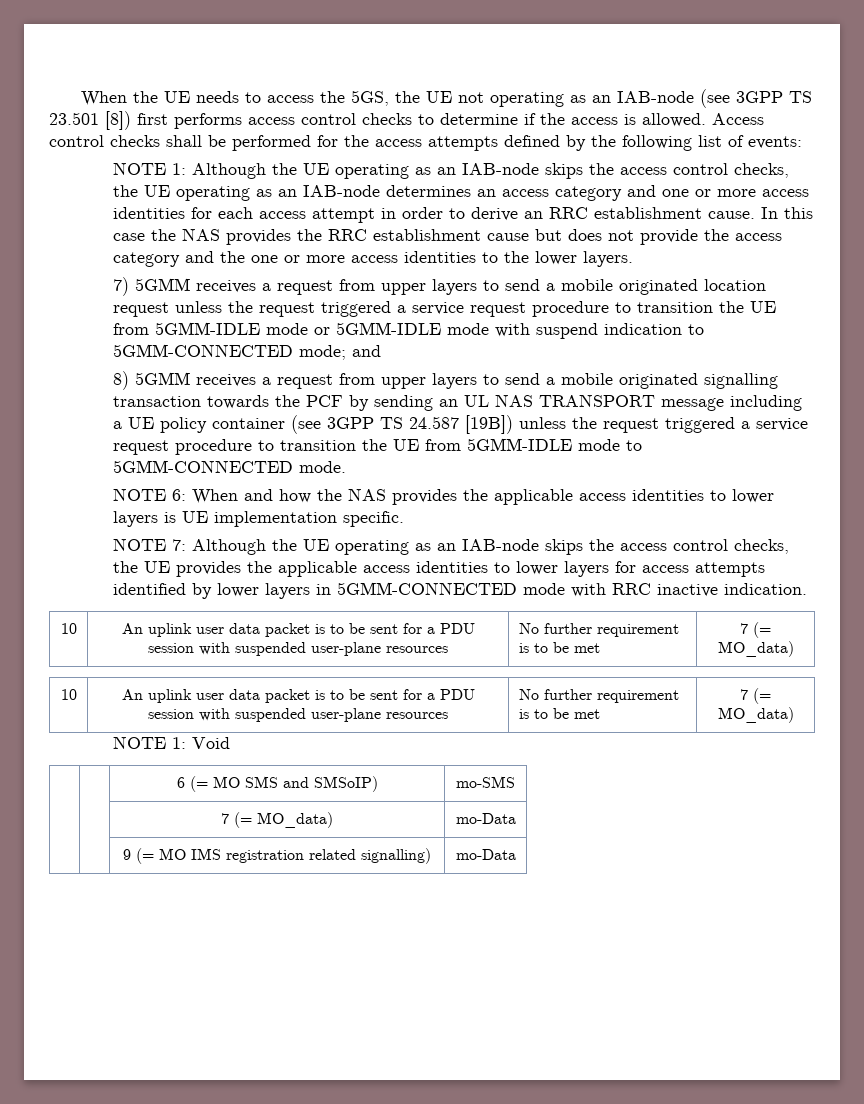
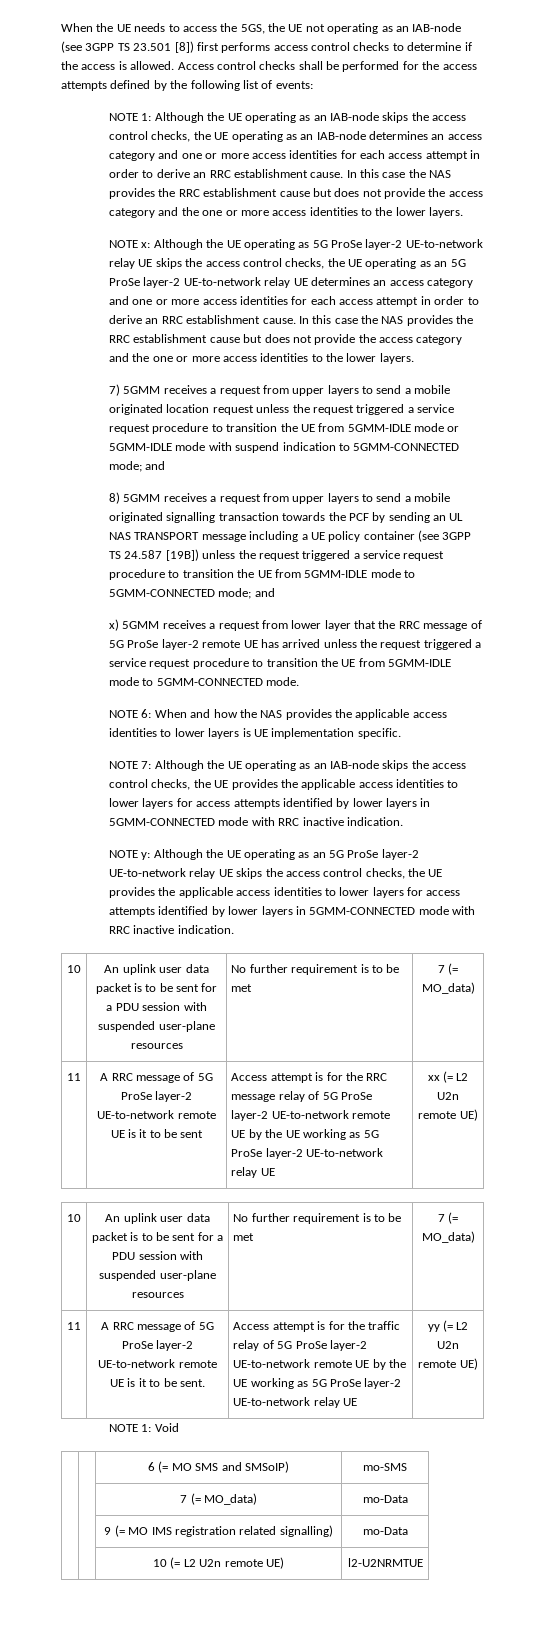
(634, 259) none -> [109,239,483,250] [109,258,466,269] [109,277,474,288] [109,296,479,307] [109,315,474,326] [109,334,463,345] [109,353,414,364] // NOTE x: Although the UE operating as 5G ProSe layer-2 UE-to-network relay UE skips the access control checks, the UE operating as an 5G ProSe layer-2 UE-to-network relay UE determines an access category and one or more access identities for each access attempt in order to derive an RRC establishment cause. In this case the NAS provides the RRC establishment cause but does not provide the access category and the one or more access identities to the lower layers.
(294, 466) none -> [218,588,275,599] [109,619,482,631] [109,639,482,650] [109,658,452,669] [109,677,263,686] mode; and // x) 5GMM receives a request from lower layer that the RRC message of 5G ProSe layer-2 remote UE has arrived unless the request triggered a service request procedure to transition the UE from 5GMM-IDLE mode to 5GMM-CONNECTED
(808, 589) none -> [109,849,419,860] [109,868,443,879] [109,887,461,898] [109,906,476,917] [109,925,234,934] // NOTE y: Although the UE operating as an 5G ProSe layer-2 UE-to-network relay UE skips the access control checks, the UE provides the applicable access identities to lower layers for access attempts identified by lower layers in 5GMM-CONNECTED mode with RRC inactive indication.
(794, 649) none -> [67,1073,81,1081] [100,1072,213,1083] [120,1091,193,1102] [97,1110,216,1119] [110,1129,204,1138] [231,1072,388,1083] [231,1091,372,1102] [231,1110,391,1121] [231,1129,379,1140] [231,1148,384,1159] [231,1167,275,1178] [427,1071,469,1083] [437,1092,459,1100] [418,1109,478,1121] // 11 | A RRC message of 5G ProSe layer-2 UE-to-network remote UE is it to be sent | Access attempt is for the RRC message relay of 5G ProSe layer-2 UE-to-network remote UE by the UE working as 5G ProSe layer-2 UE-to-network relay UE | xx (= L2 U2n remote UE)
(794, 715) none -> [67,1322,81,1330] [101,1321,214,1332] [121,1340,194,1351] [98,1359,217,1368] [110,1378,205,1387] [233,1321,401,1332] [233,1340,367,1351] [233,1359,406,1370] [233,1378,402,1389] [233,1397,358,1408] [427,1320,469,1332] [437,1341,459,1349] [418,1358,478,1370] // 11 | A RRC message of 5G ProSe layer-2 UE-to-network remote UE is it to be sent. | Access attempt is for the traffic relay of 5G ProSe layer-2 UE-to-network remote UE by the UE working as 5G ProSe layer-2 UE-to-network relay UE | yy (= L2 U2n remote UE)
(516, 854) none -> [153,1557,284,1569] [347,1558,423,1567] // | | 10 (= L2 U2n remote UE) | l2-U2NRMTUE

